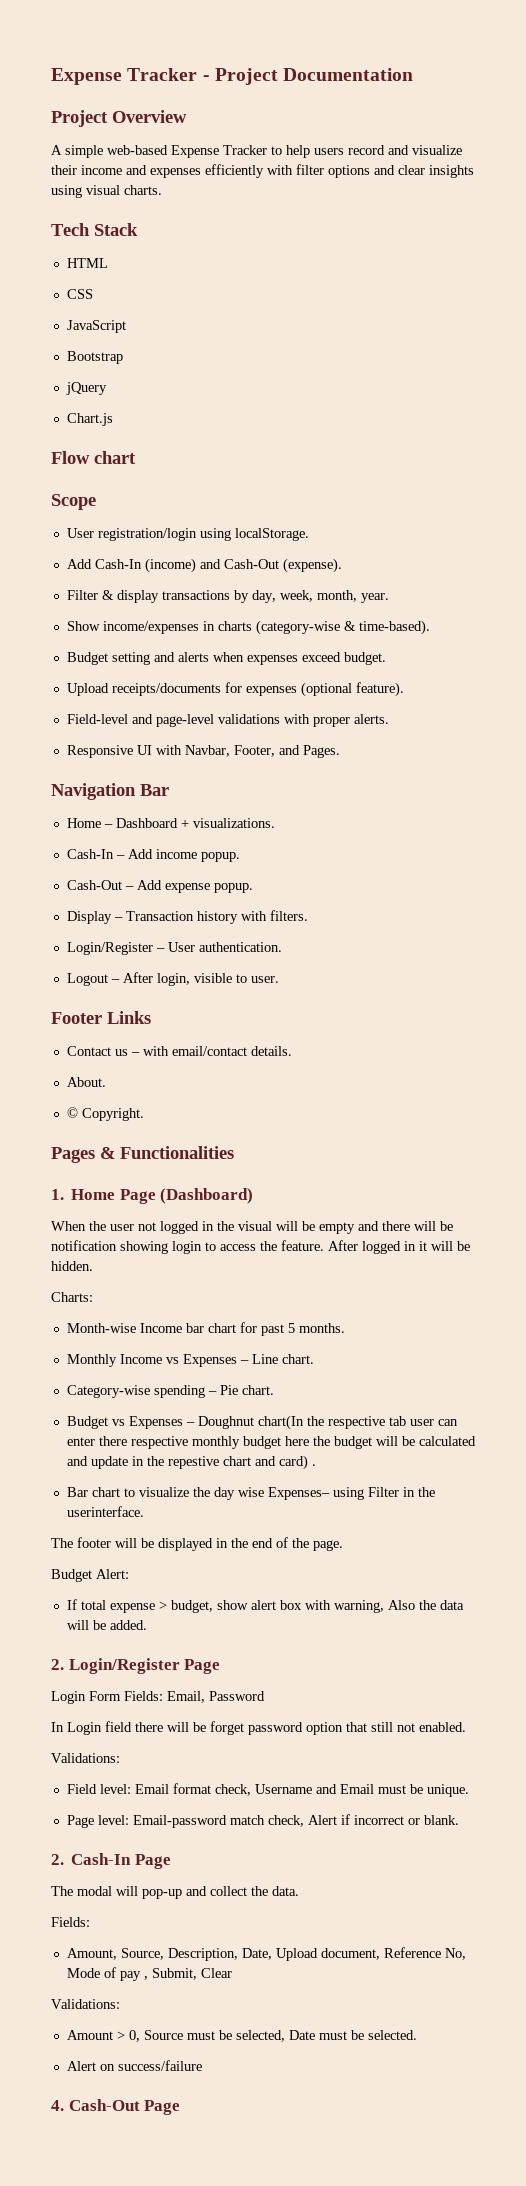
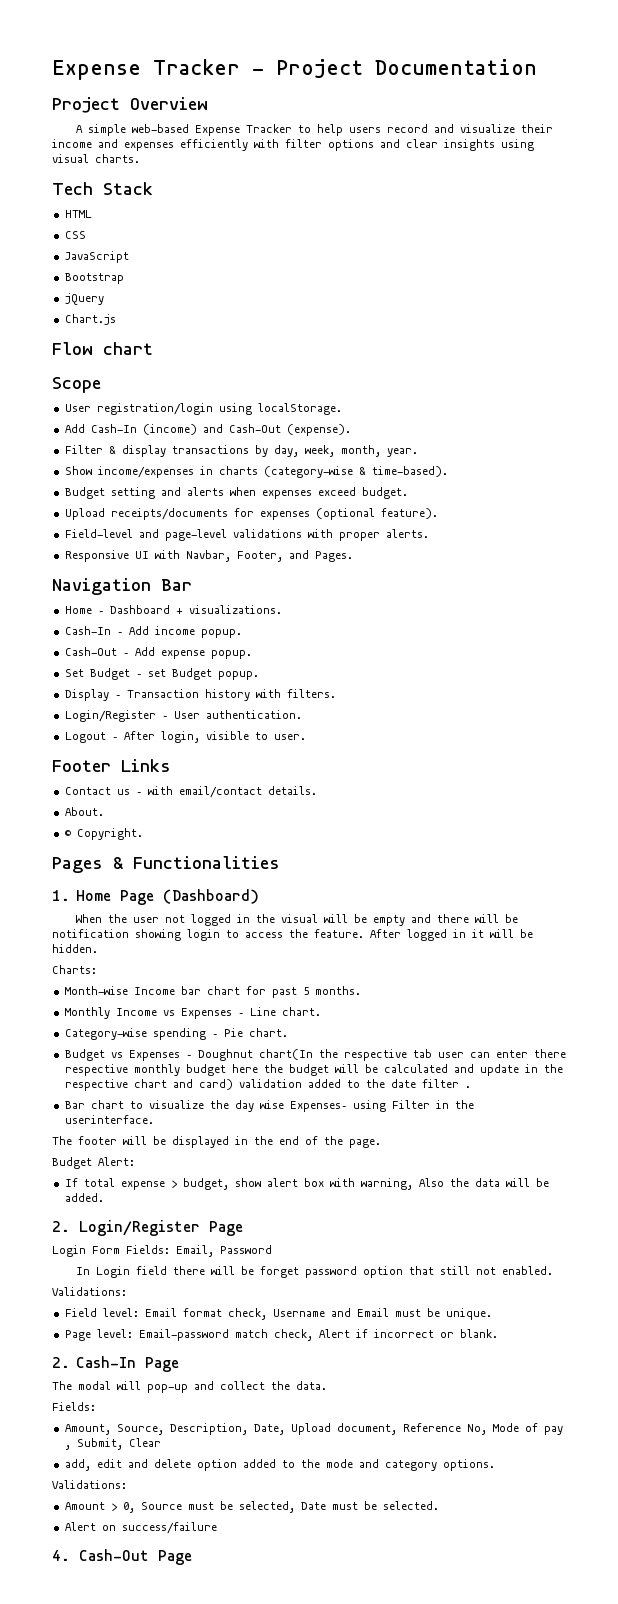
(253, 888) none -> [64,668,259,680] // Set Budget – set Budget popup.
[167,1456,219,1469] repestive -> [64,1079,128,1091] respective
(308, 1462) none -> [238,1079,459,1088] validation added to the date filter
(232, 1973) none -> [64,1459,495,1471] // add, edit and delete option added to the mode and category options.

